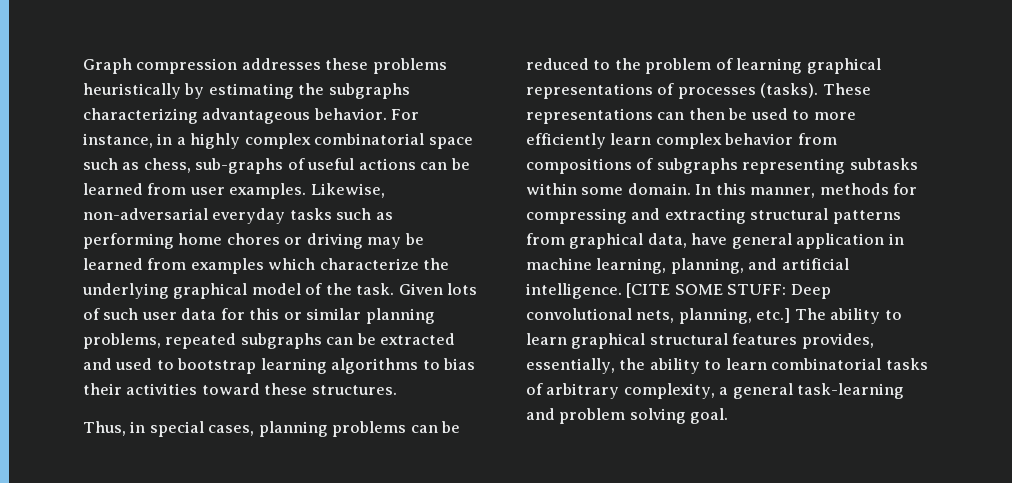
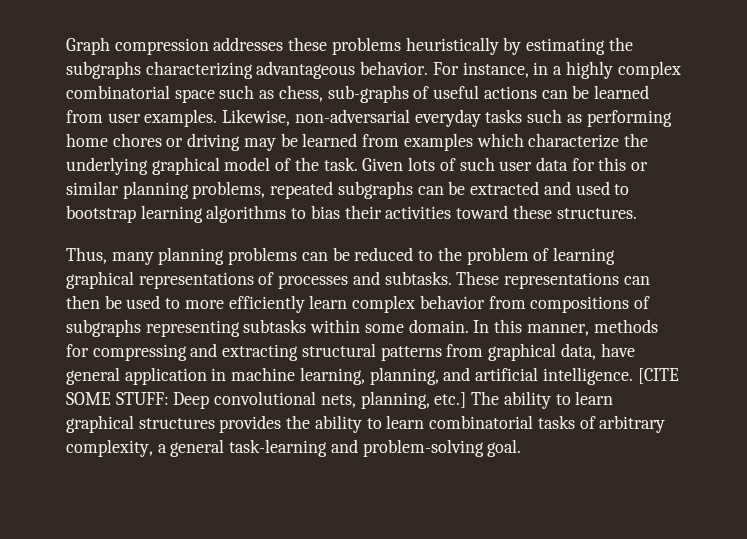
[130,421,255,437] in special cases, -> [111,252,154,265] many
[760,83,819,98] (tasks). -> [352,271,452,285] and subtasks.
[649,333,874,349] [526,358,615,374] structural features provides, essentially, -> [138,415,282,433] structures provides
[559,408,686,424] problem solving -> [362,439,484,457] problem-solving

